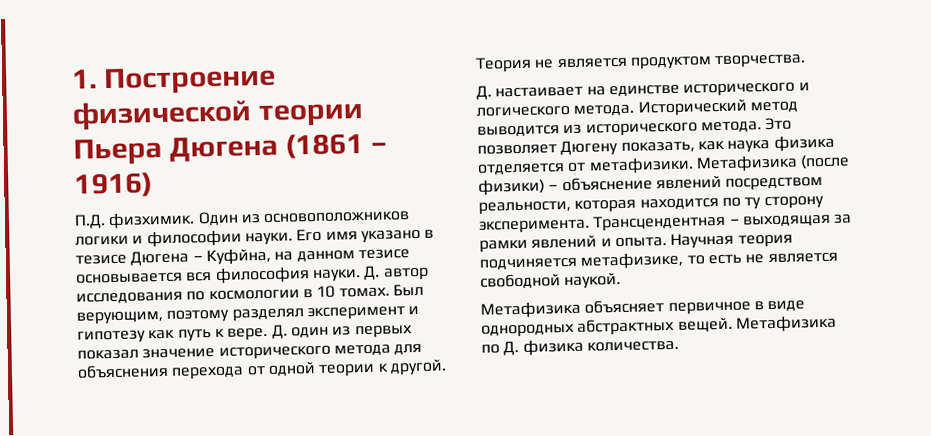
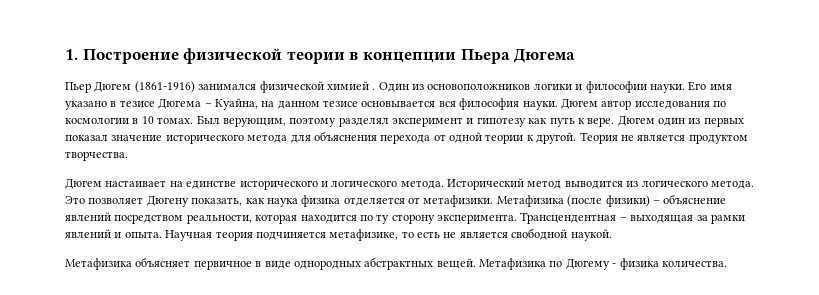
[73,132,389,166] [74,172,153,198] [74,211,196,230] Пьера Дюгена (1861 – 1916) // П.Д. физхимик. -> [349,49,576,64] [65,81,376,93] в концепции Пьера Дюгема // Пьер Дюгем (1861-1916) занимался физической химией .
[130,247,271,266] Дюгена – Куфйна, -> [158,98,258,110] Дюгема – Куайна,
[363,265,381,281] Д. -> [560,98,598,109] Дюгем
[271,324,288,339] Д. -> [617,115,655,126] Дюгем
[476,85,492,100] Д. -> [65,178,102,189] Дюгем
[585,122,698,137] исторического -> [641,180,708,187] логического
[503,340,520,356] Д. -> [565,258,617,270] Дюгему -

